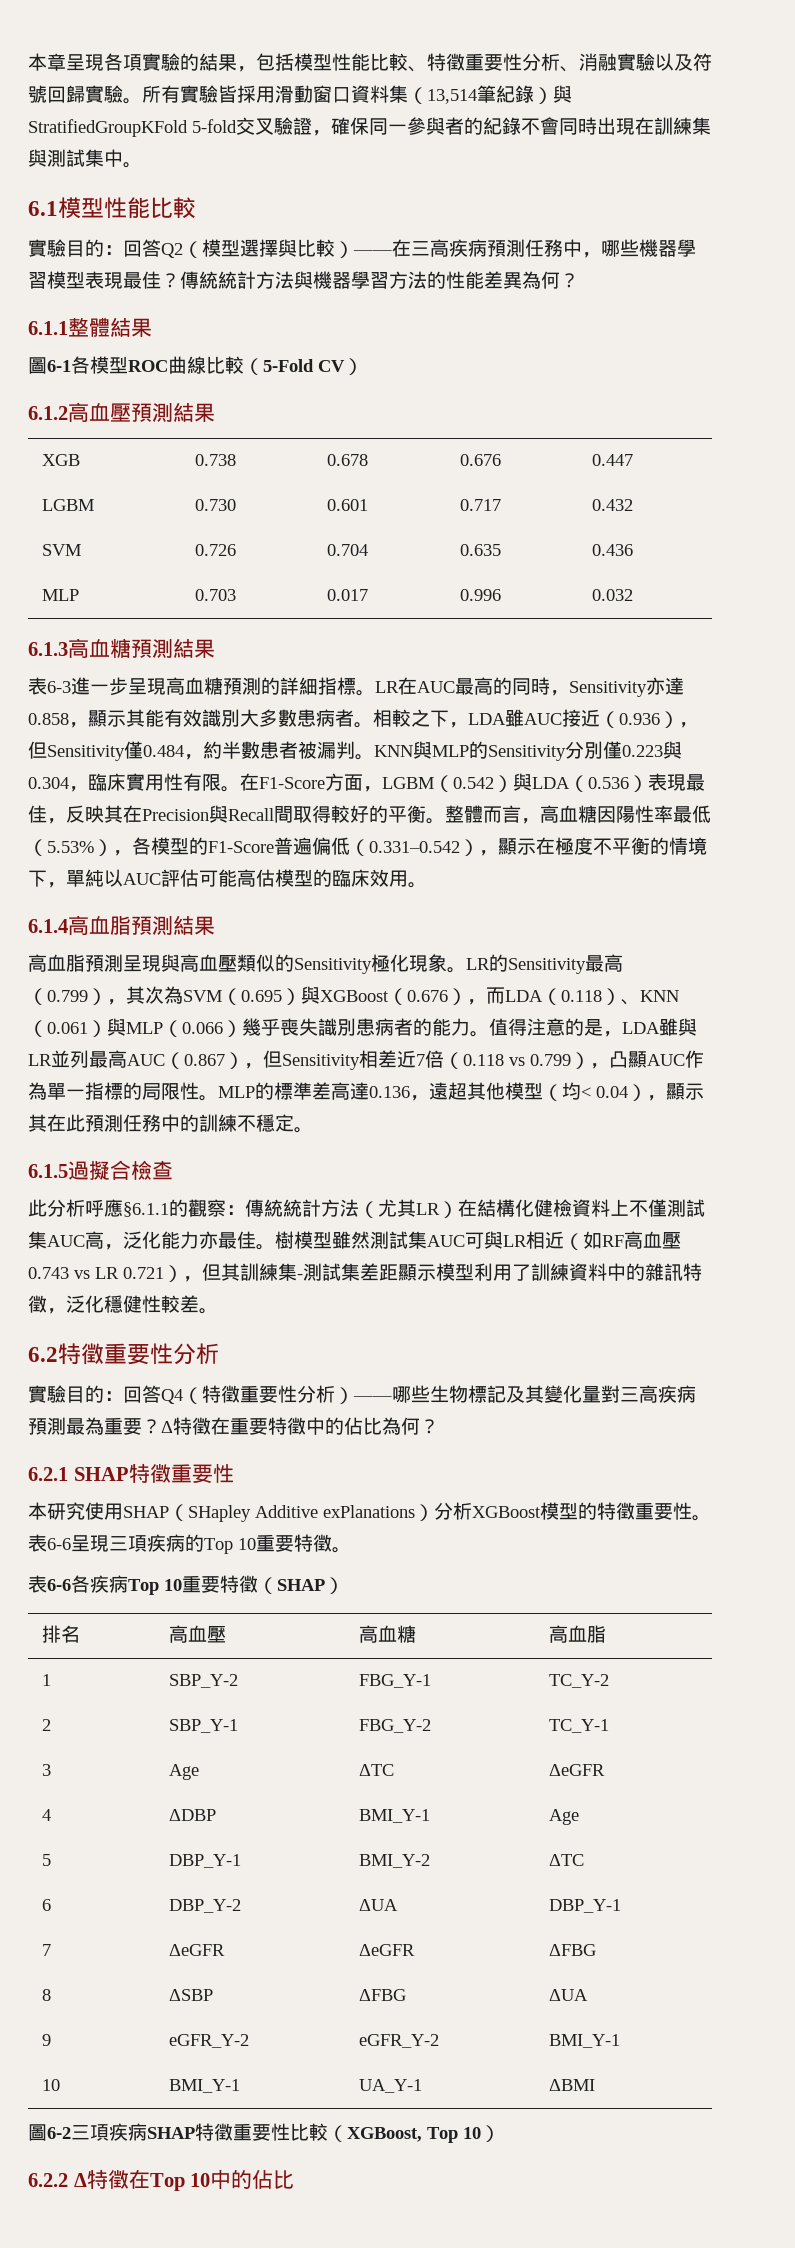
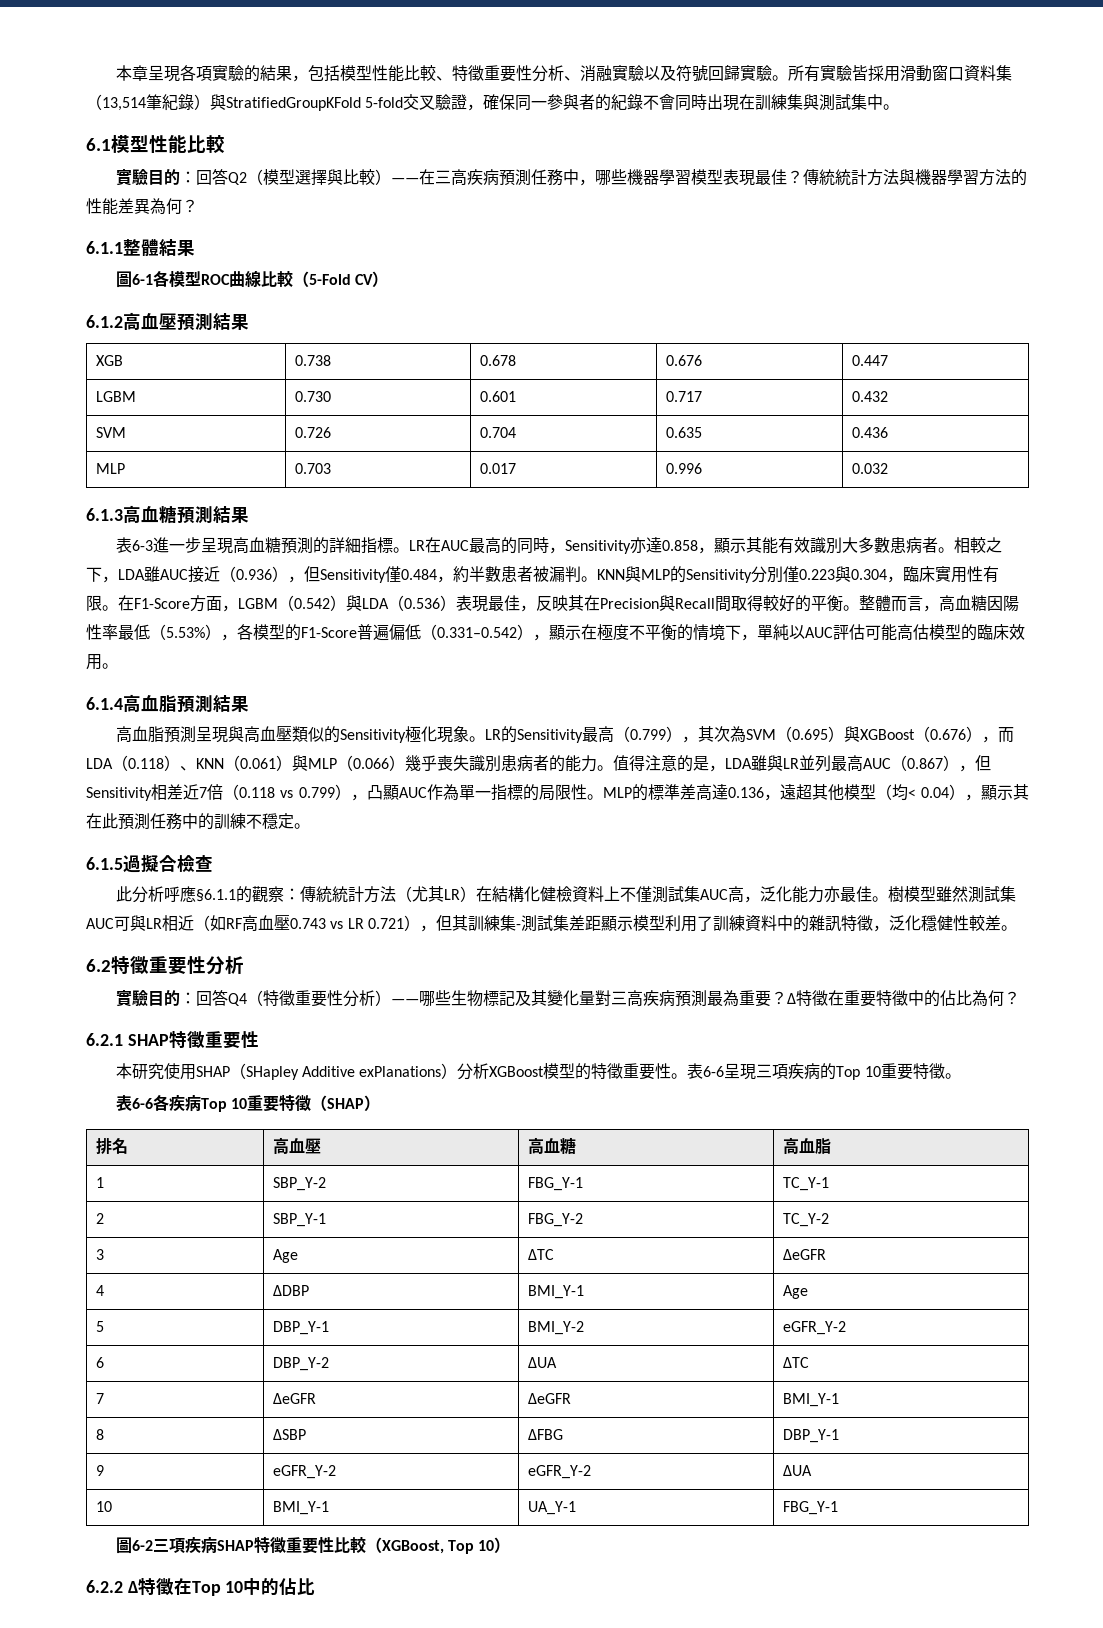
[548,1674,609,1688] TC_Y-2 -> [782,1177,829,1191] TC_Y-1
[548,1719,609,1733] TC_Y-1 -> [782,1213,829,1227] TC_Y-2
[548,1854,584,1866] ΔTC -> [782,1321,846,1335] eGFR_Y-2
[548,1899,621,1913] DBP_Y-1 -> [782,1357,809,1368] ΔTC
[548,1944,596,1956] ΔFBG -> [782,1393,839,1407] BMI_Y-1
[548,1989,588,2001] ΔUA -> [782,1429,839,1443] DBP_Y-1
[548,2034,620,2048] BMI_Y-1 -> [782,1465,812,1476] ΔUA
[548,2079,595,2091] ΔBMI -> [782,1501,838,1515] FBG_Y-1

